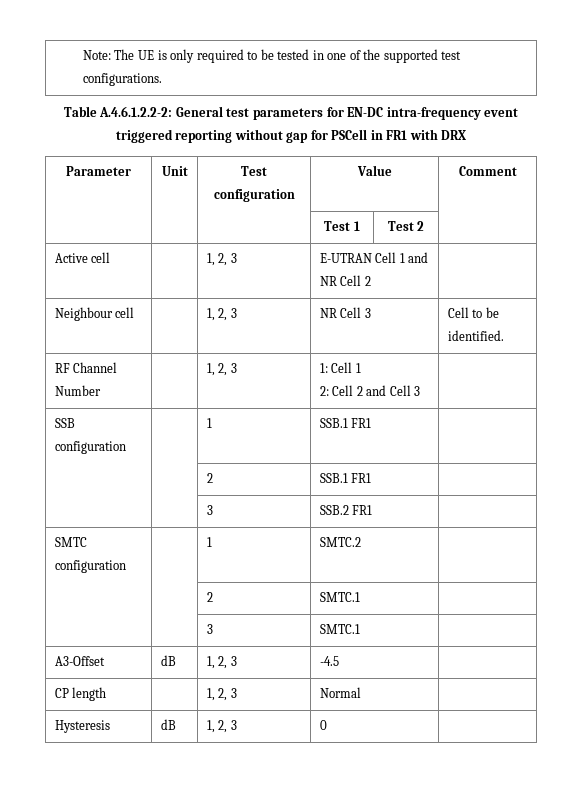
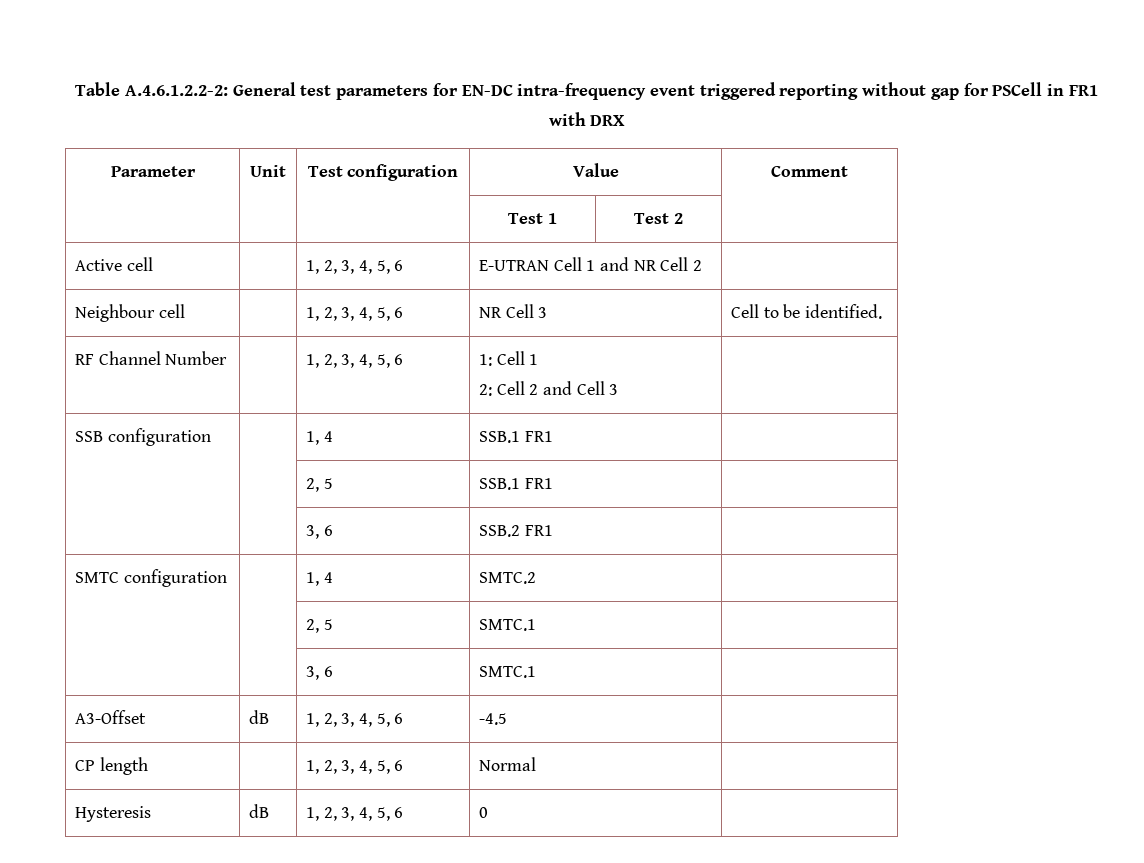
[82,49,462,63] [82,73,162,86] Note: The UE is only required to be tested in one of the supported test configurations. // -> (75, 89) none
[230,253,237,263] 3 -> [341,260,404,274] 3, 4, 5, 6
[230,308,237,318] 3 -> [341,307,404,321] 3, 4, 5, 6
[230,363,237,373] 3 -> [341,354,404,368] 3, 4, 5, 6
[206,418,212,428] [319,418,372,428] [206,473,213,483] [319,473,372,483] [206,505,213,515] 1 | SSB.1 FR1 | // | | 2 | SSB.1 FR1 | // | | 3 -> [305,431,333,445] [478,431,553,443] [305,478,333,492] [478,478,553,490] [305,525,333,539] 1, 4 | SSB.1 FR1 | // | | 2, 5 | SSB.1 FR1 | // | | 3, 6
[206,537,212,547] 1 -> [305,572,333,586] 1, 4
[206,592,213,602] 2 -> [305,619,333,633] 2, 5
[206,624,213,634] 3 -> [305,666,333,680] 3, 6
[230,656,237,666] 3 -> [341,713,404,727] 3, 4, 5, 6
[230,688,237,698] 3 -> [341,760,404,774] 3, 4, 5, 6
[230,720,237,730] 3 -> [341,807,404,821] 3, 4, 5, 6

